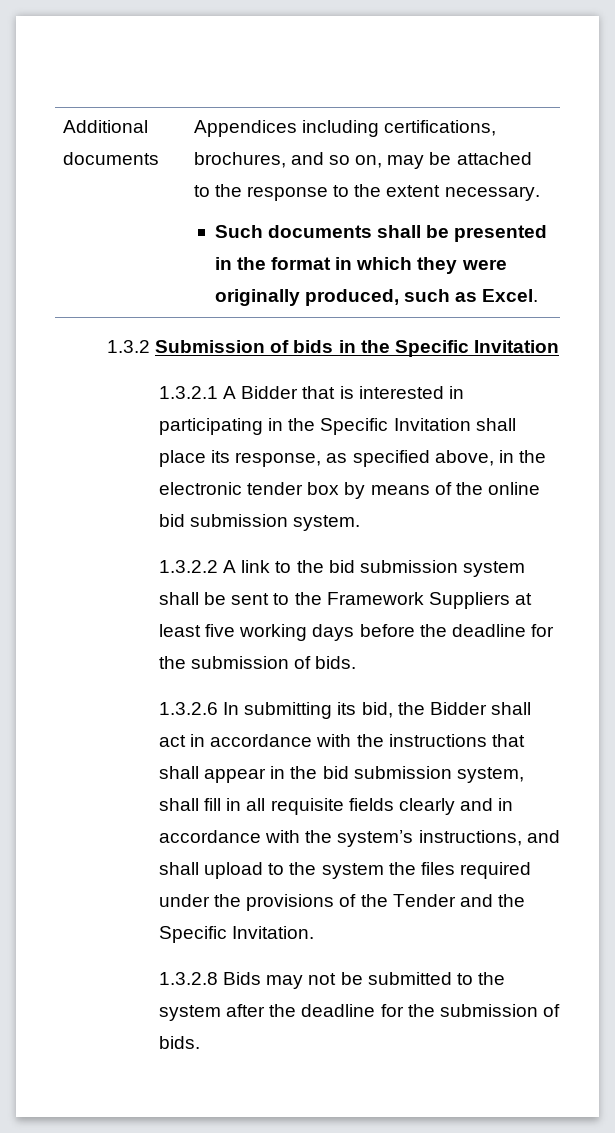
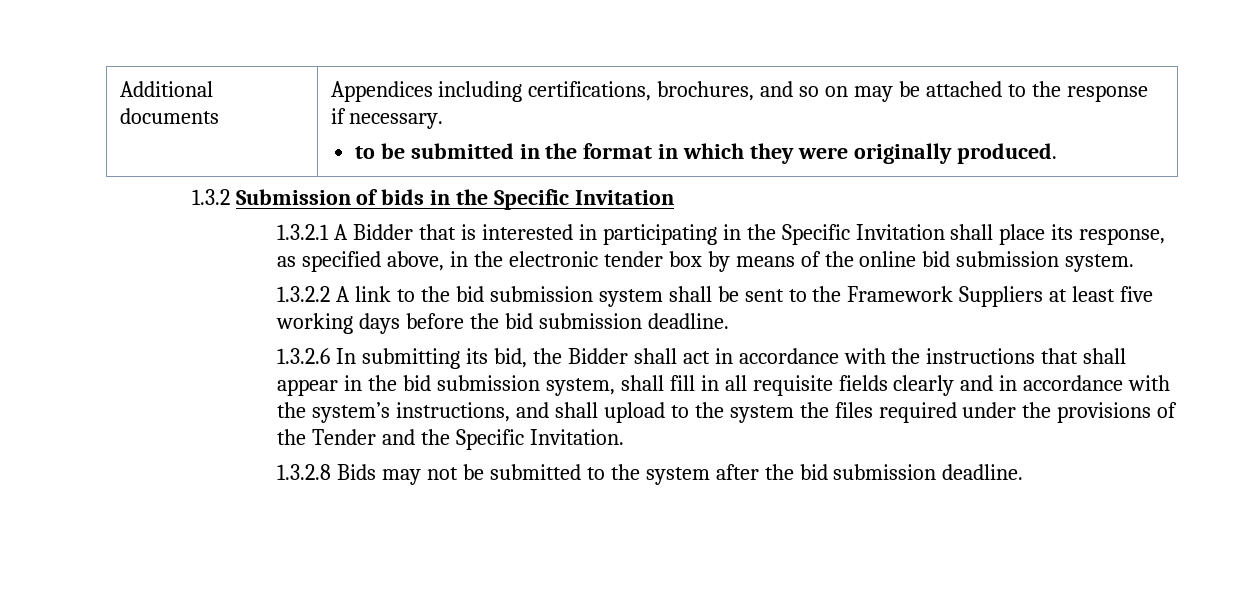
[355,155,383,168] on, -> [825,86,849,97] on
[333,184,540,201] [214,225,548,242] to the extent necessary. // Such documents shall be presented -> [330,108,444,129] [354,143,514,159] if necessary. // to be submitted
[304,289,539,306] produced, such as Excel. -> [957,143,1058,164] produced.
[451,624,554,637] [158,656,357,669] deadline for the submission of bids. -> [504,313,729,329] bid submission deadline.
[301,1004,560,1017] [158,1036,200,1049] deadline for the submission of bids. -> [799,464,1024,480] bid submission deadline.

